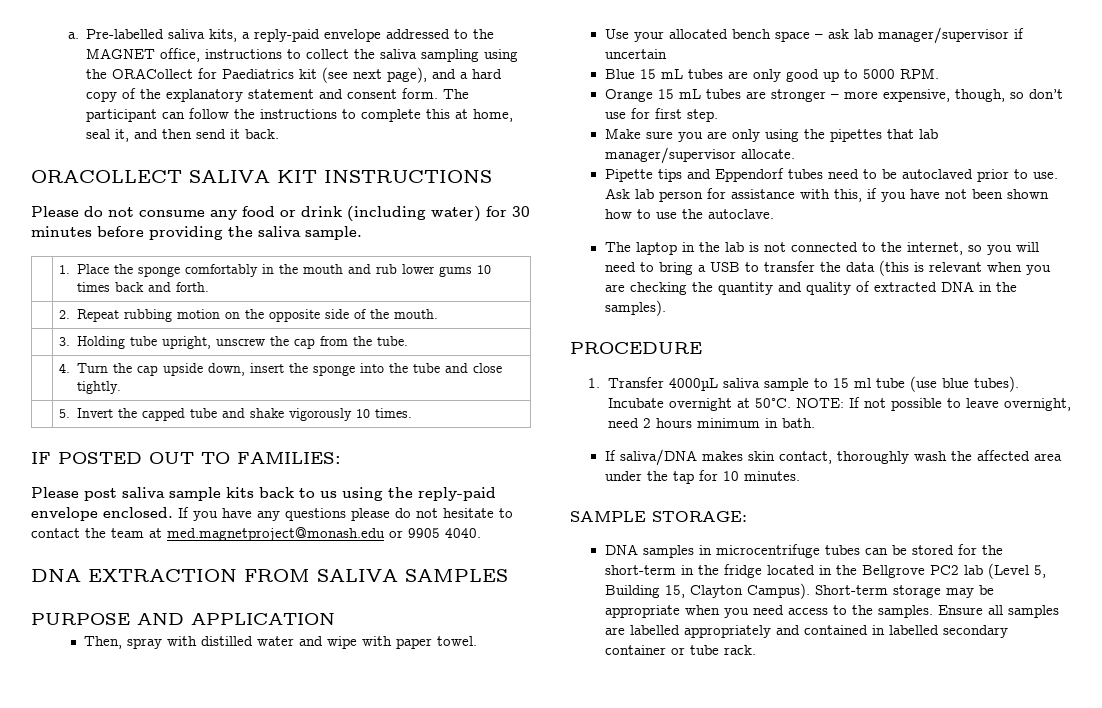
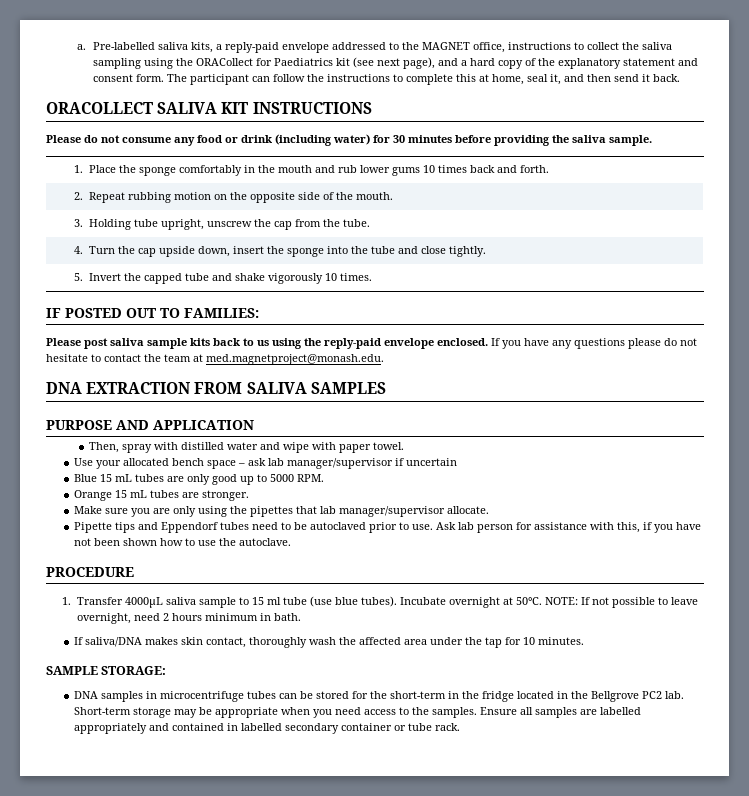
[167,527,481,541] med.magnetproject@monash.edu or 9905 4040. -> [206,354,384,365] med.magnetproject@monash.edu.
[770,89,1063,102] [604,108,718,122] stronger – more expensive, though, so don’t use for first step. -> [201,490,249,501] stronger.
[604,242,1039,255] [604,260,1051,276] [604,281,1017,295] [604,300,666,316] // The laptop in the lab is not connected to the internet, so you will need to bring a USB to transfer the data (this is relevant when you are checking the quantity and quality of extracted DNA in the samples). -> (291, 542) none
[963,563,1046,579] [604,583,810,599] lab (Level 5, Building 15, Clayton Campus). -> [664,691,684,699] lab.

